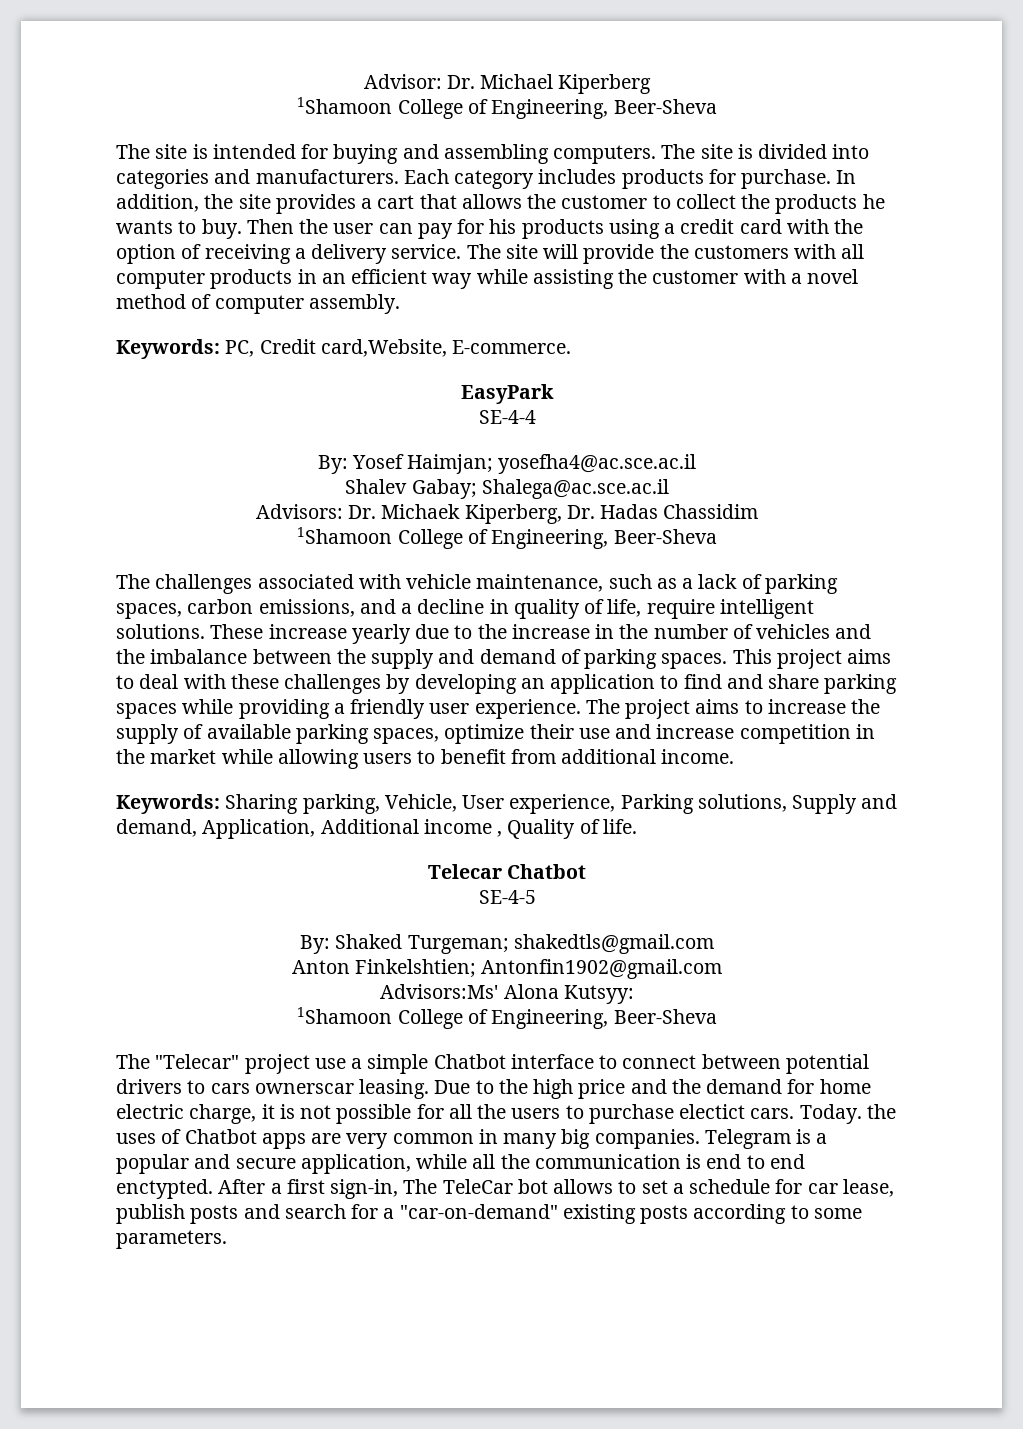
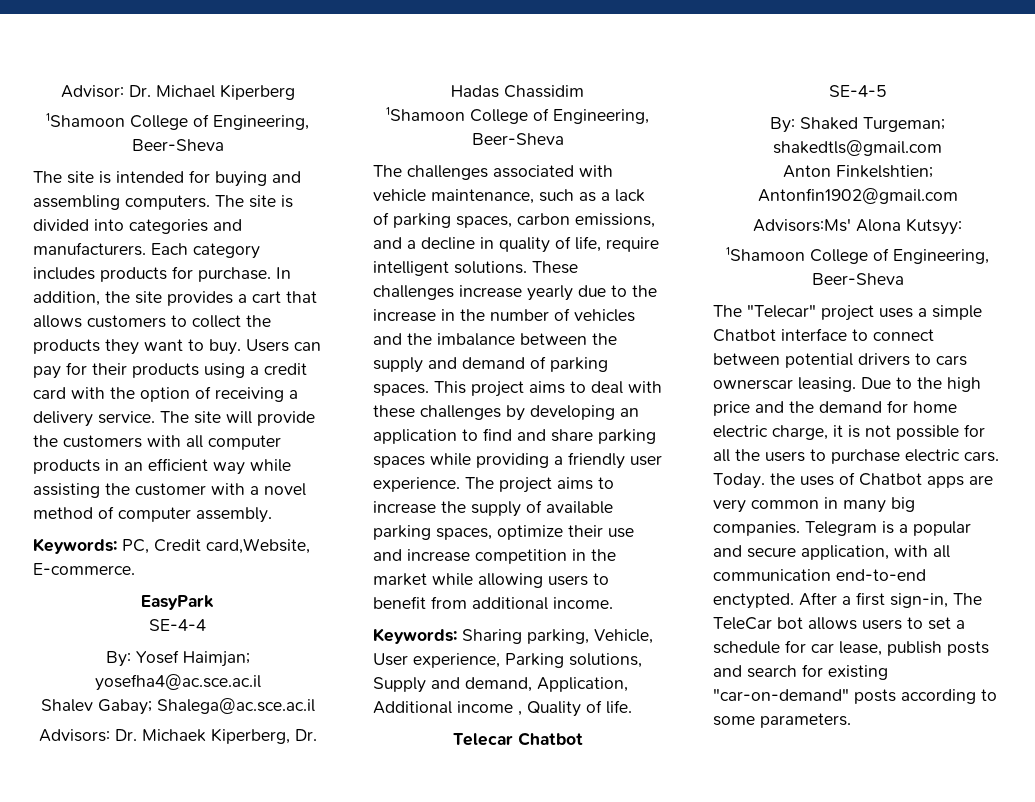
[527,194,648,209] the customer -> [87,315,166,328] customers
[862,194,885,209] [116,219,374,239] he wants to buy. Then the user -> [105,339,289,355] they want to buy. Users
[489,219,517,234] his -> [92,363,127,375] their
(264, 631) none -> [373,285,454,300] challenges
[314,1058,346,1069] use -> [879,308,913,318] uses
[679,1104,746,1119] electict -> [905,449,960,462] electric
[416,1154,805,1169] while all the communication is end to end -> [894,545,950,558] [713,569,926,581] with all communication end-to-end
(614, 1186) none -> [862,619,902,630] users
[383,1204,636,1224] a "car-on-demand" existing -> [828,665,888,680] [713,688,849,701] existing "car-on-demand"

